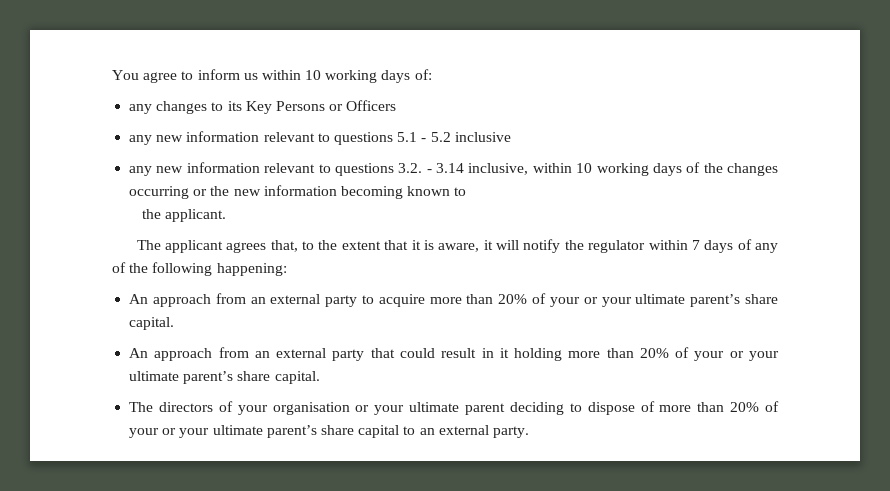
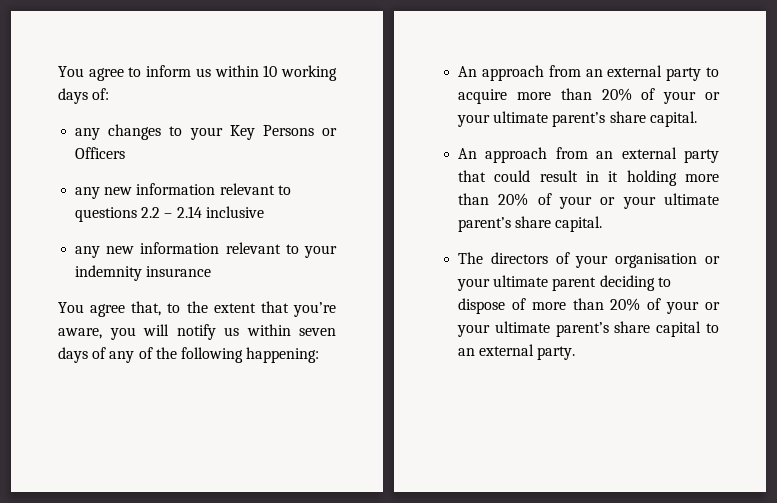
[227,101,242,111] its -> [189,127,223,140] your
[397,132,451,142] 5.1 - 5.2 -> [141,206,202,218] 2.2 – 2.14
[334,162,778,176] [129,185,467,199] [142,209,227,222] [136,240,267,253] questions 3.2. - 3.14 inclusive, within 10 working days of the changes occurring or the new information becoming known to // the applicant. // The applicant agrees -> [304,245,337,258] [75,265,212,281] [58,302,126,317] your indemnity insurance // You agree
[411,239,700,253] it is aware, it will notify the regulator within 7 -> [293,302,336,317] [58,324,336,340] you’re aware, you will notify us within seven

